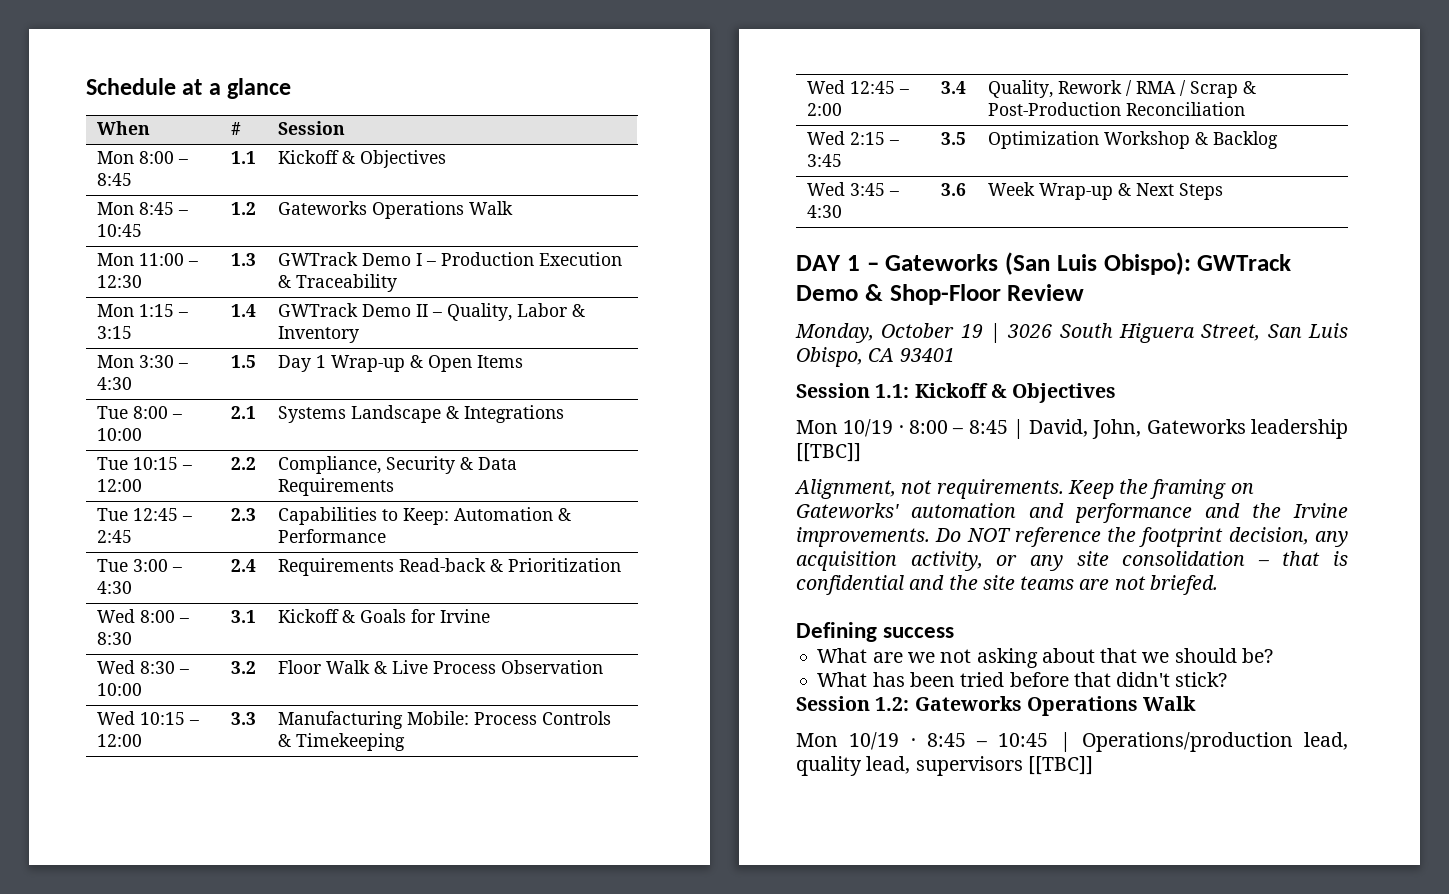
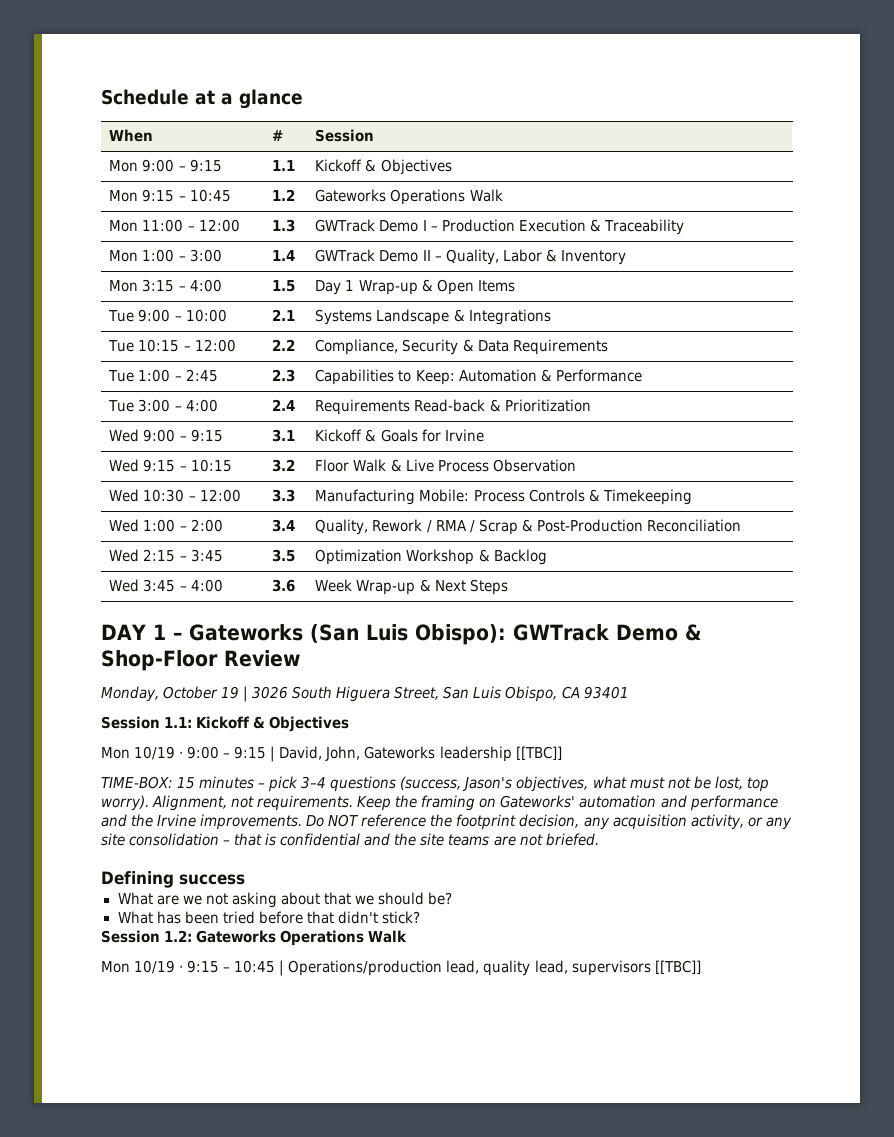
[138,151,188,164] [96,173,132,186] 8:00 – 8:45 -> [142,159,222,172] 9:00 – 9:15
[138,202,174,215] 8:45 -> [142,189,175,202] 9:15
[96,275,142,288] 12:30 -> [198,219,240,232] 12:00
[138,304,188,317] [96,326,132,339] 1:15 – 3:15 -> [142,249,222,262] 1:00 – 3:00
[138,355,188,368] [96,377,132,390] 3:30 – 4:30 -> [142,279,222,292] 3:15 – 4:00
[132,406,168,419] 8:00 -> [138,309,171,322] 9:00
[132,508,178,521] 12:45 -> [138,369,171,382] 1:00
[96,581,132,594] 4:30 -> [185,399,218,412] 4:00
[139,610,189,623] [96,632,132,645] 8:00 – 8:30 -> [143,429,223,442] 9:00 – 9:15
[139,661,189,674] [96,683,142,696] 8:30 – 10:00 -> [143,459,232,472] 9:15 – 10:15
[139,712,185,725] 10:15 -> [143,489,185,502] 10:30
[849,81,895,94] 12:45 -> [143,519,176,532] 1:00
[806,205,842,218] 4:30 -> [190,579,223,592] 4:00
[908,420,1008,434] 8:00 – 8:45 -> [187,746,267,759] 9:00 – 9:15
(861, 452) none -> [101,776,769,792] [101,795,149,811] TIME-BOX: 15 minutes – pick 3–4 questions (success, Jason's objectives, what must not be lost, top worry).
[926,733,966,747] 8:45 -> [187,960,220,973] 9:15

